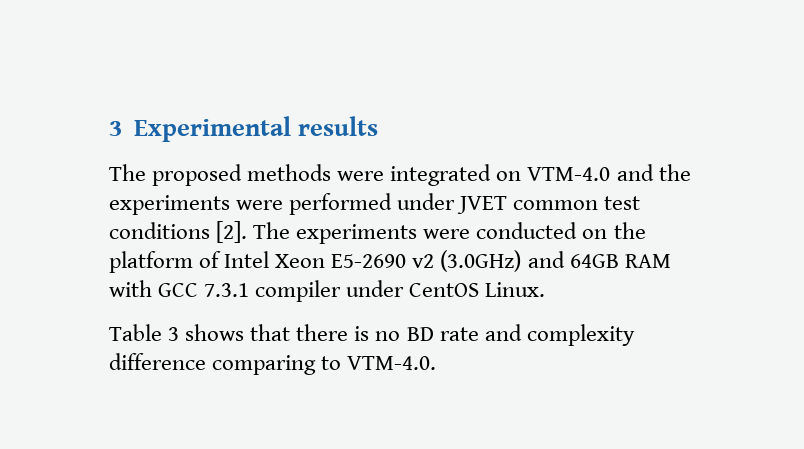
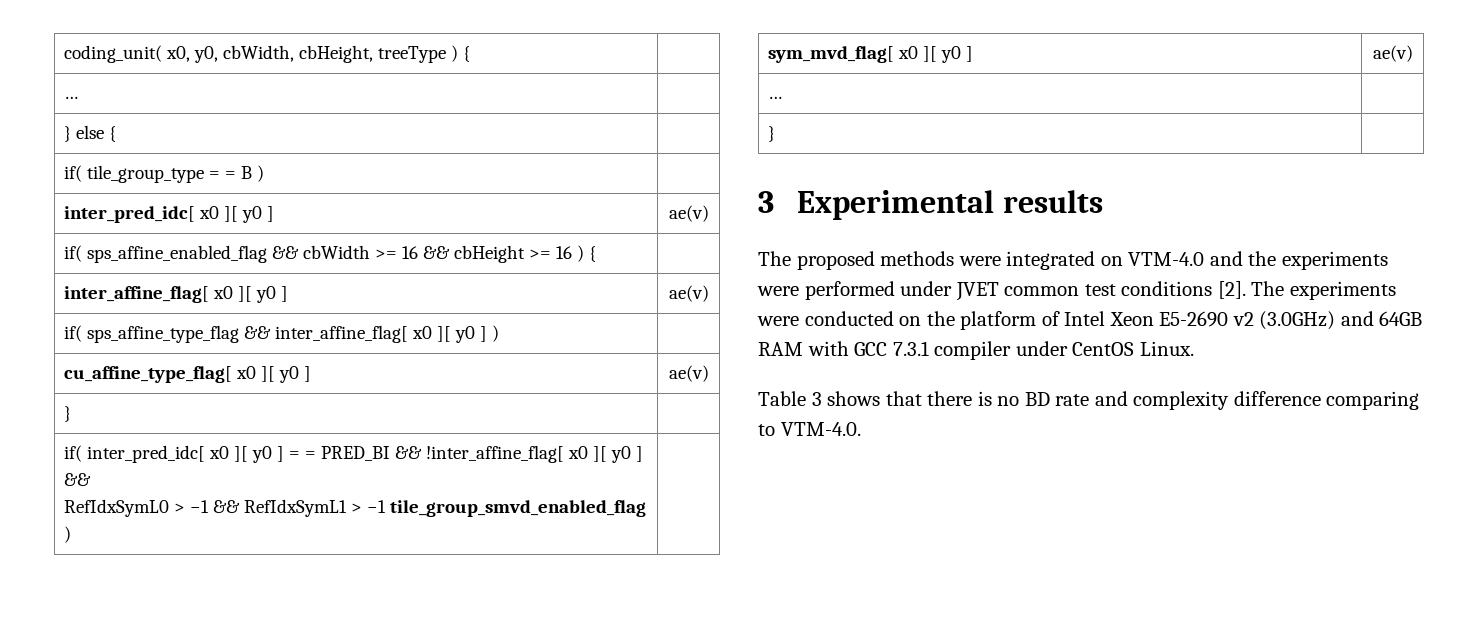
(109, 128) none -> [64,45,471,63] [64,96,79,99] [64,125,117,142] [64,165,265,183] [64,206,275,223] [668,205,709,222] [64,245,597,263] [64,286,289,303] [668,285,709,302] [64,325,500,343] [64,366,312,383] [668,365,709,382] [64,406,72,422] [64,445,644,463] [64,473,92,486] [64,499,647,517] [64,526,72,543] [768,46,974,63] [1372,45,1413,62] [768,96,783,99] [768,126,776,142] coding_unit( x0, y0, cbWidth, cbHeight, treeType ) { | // … | // } else { | // if( tile_group_type = = B ) | // inter_pred_idc[ x0 ][ y0 ] | ae(v) // if( sps_affine_enabled_flag && cbWidth >= 16 && cbHeight >= 16 ) { | // inter_affine_flag[ x0 ][ y0 ] | ae(v) // if( sps_affine_type_flag && inter_affine_flag[ x0 ][ y0 ] ) | // cu_affine_type_flag[ x0 ][ y0 ] | ae(v) // } | // if( inter_pred_idc[ x0 ][ y0 ] = = PRED_BI && !inter_affine_flag[ x0 ][ y0 ] && // RefIdxSymL0 > −1 && RefIdxSymL1 > −1 tile_group_smvd_enabled_flag ) | // sym_mvd_flag[ x0 ][ y0 ] | ae(v) // … | // } | //

